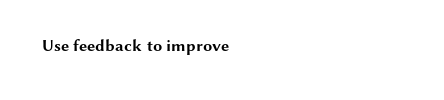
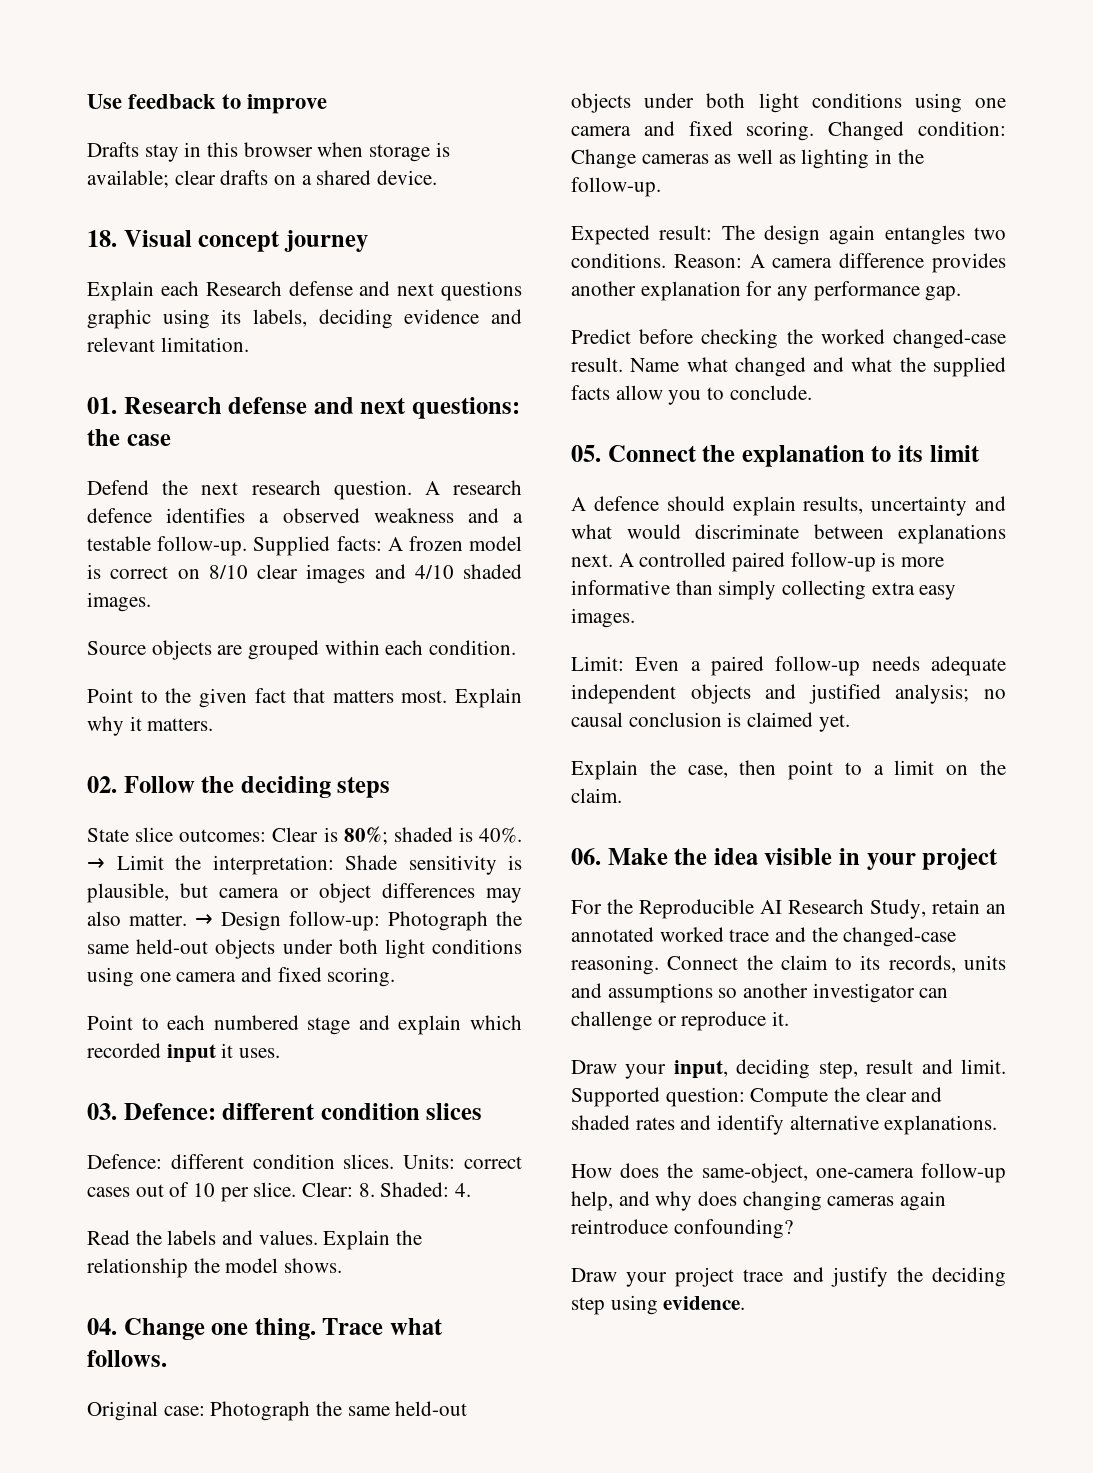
(230, 47) none -> [87,142,450,162] [87,170,438,188] [87,230,368,252] [87,281,522,301] [87,309,522,329] [87,337,249,352] [87,397,521,419] [87,429,171,446] [87,480,522,500] [87,508,523,523] [87,536,522,556] [87,564,522,584] [87,592,151,612] [87,640,517,660] [87,688,522,708] [87,716,214,736] [87,776,391,798] [87,826,522,845] [87,855,522,875] [87,883,522,903] [87,911,522,931] [87,939,522,959] [87,967,396,987] [87,1015,522,1035] [87,1043,281,1063] [87,1103,483,1120] [87,1154,522,1169] [87,1182,472,1202] [87,1230,423,1250] [87,1258,343,1278] [87,1318,444,1340] [87,1350,167,1367] [87,1401,468,1421] [571,93,1006,113] [571,121,1006,141] [571,149,924,169] [571,177,661,197] [571,225,1006,245] [571,253,1006,273] [571,281,962,301] [571,329,1006,349] [571,357,1006,377] [571,385,812,405] [571,445,980,467] [571,496,1006,516] [571,524,1006,544] [571,552,945,572] [571,580,957,600] [571,608,635,628] [571,656,1006,676] [571,684,1006,704] [571,712,850,732] [571,760,1006,780] [571,788,622,803] [571,848,999,870] [571,899,1006,919] [571,927,957,947] [571,955,1006,975] [571,983,949,1003] [571,1011,790,1031] [571,1059,1006,1079] [571,1087,943,1107] [571,1115,998,1135] [571,1163,1006,1183] [571,1191,947,1211] [571,1219,793,1239] [571,1267,1006,1287] [571,1295,746,1315] // Drafts stay in this browser when storage is available; clear drafts on a shared device. // 18. Visual concept journey // Explain each Research defense and next questions graphic using its labels, deciding evidence and relevant limitation. // 01. Research defense and next questions: the case // Defend the next research question. A research defence identifies a observed weakness and a testable follow-up. Supplied facts: A frozen model is correct on 8/10 clear images and 4/10 shaded images. // Source objects are grouped within each condition. // Point to the given fact that matters most. Explain why it matters. // 02. Follow the deciding steps // State slice outcomes: Clear is 80%; shaded is 40%. → Limit the interpretation: Shade sensitivity is plausible, but camera or object differences may also matter. → Design follow-up: Photograph the same held-out objects under both light conditions using one camera and fixed scoring. // Point to each numbered stage and explain which recorded input it uses. // 03. Defence: different condition slices // Defence: different condition slices. Units: correct cases out of 10 per slice. Clear: 8. Shaded: 4. // Read the labels and values. Explain the relationship the model shows. // 04. Change one thing. Trace what follows. // Original case: Photograph the same held-out objects under both light conditions using one camera and fixed scoring. Changed condition: Change cameras as well as lighting in the follow-up. // Expected result: The design again entangles two conditions. Reason: A camera difference provides another explanation for any performance gap. // Predict before checking the worked changed-case result. Name what changed and what the supplied facts allow you to conclude. // 05. Connect the explanation to its limit // A defence should explain results, uncertainty and what would discriminate between explanations next. A controlled paired follow-up is more informative than simply collecting extra easy images. // Limit: Even a paired follow-up needs adequate independent objects and justified analysis; no causal conclusion is claimed yet. // Explain the case, then point to a limit on the claim. // 06. Make the idea visible in your project // For the Reproducible AI Research Study, retain an annotated worked trace and the changed-case reasoning. Connect the claim to its records, units and assumptions so another investigator can challenge or reproduce it. // Draw your input, deciding step, result and limit. Supported question: Compute the clear and shaded rates and identify alternative explanations. // How does the same-object, one-camera follow-up help, and why does changing cameras again reintroduce confounding? // Draw your project trace and justify the deciding step using evidence.

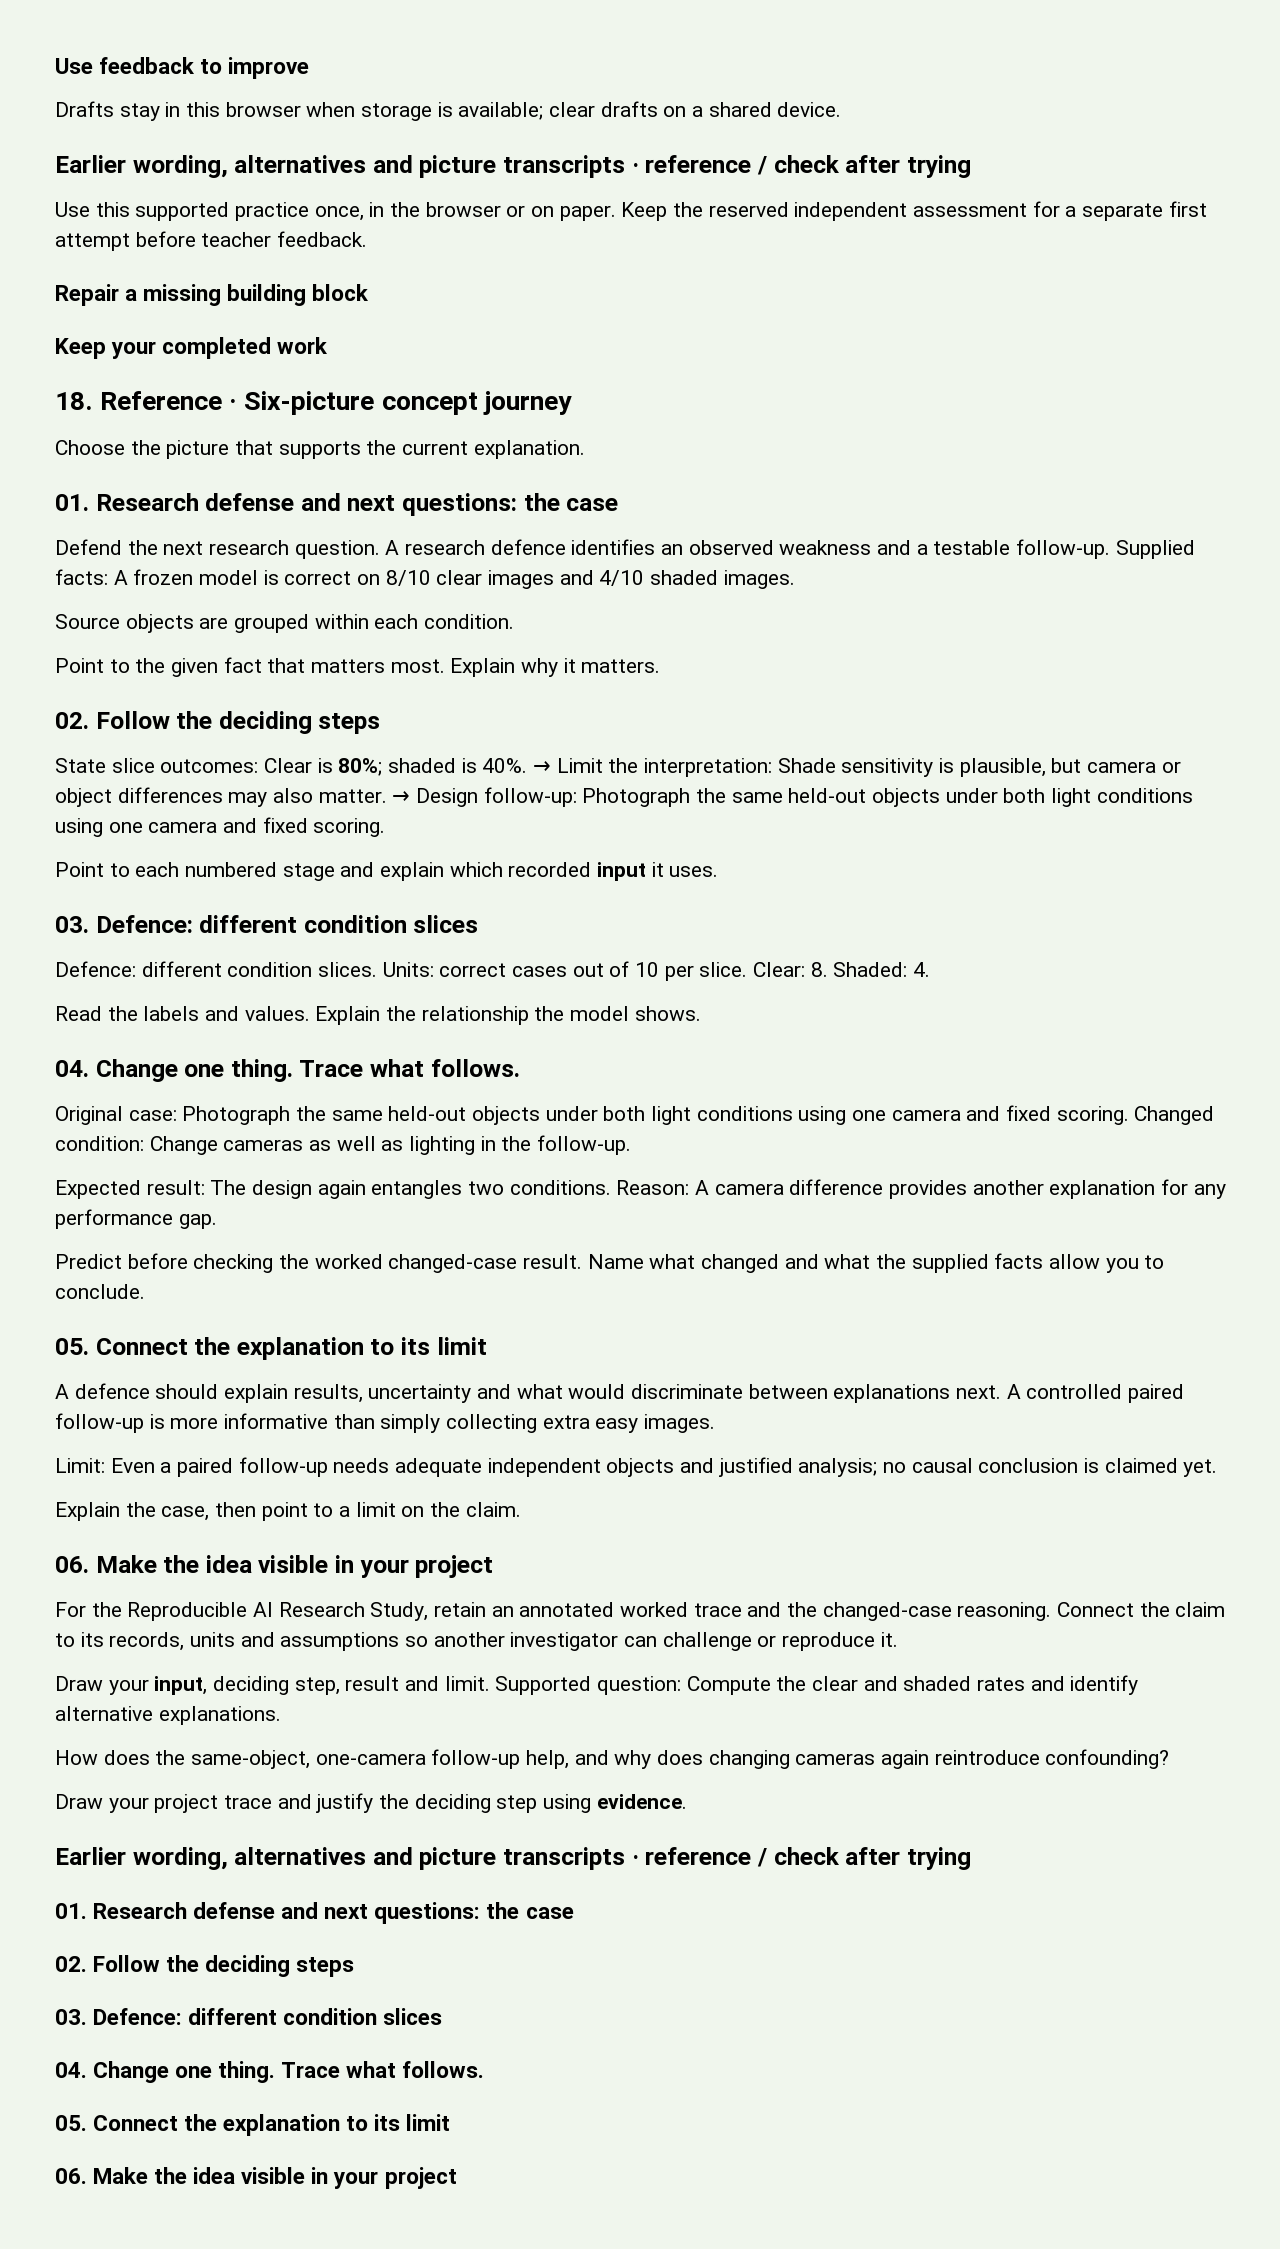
[87,230,368,252] [87,281,522,301] [87,309,522,329] [87,337,249,352] 18. Visual concept journey // Explain each Research defense and next questions graphic using its labels, deciding evidence and relevant limitation. -> [55,155,971,178] [55,201,1207,221] [55,231,368,251] [55,284,370,306] [55,337,329,359] [55,391,572,415] [55,440,585,459] Earlier wording, alternatives and picture transcripts · reference / check after trying // Use this supported practice once, in the browser or on paper. Keep the reserved independent assessment for a separate first attempt before teacher feedback. // Repair a missing building block // Keep your completed work // 18. Reference · Six-picture concept journey // Choose the picture that supports the current explanation.
[259,513,270,523] a -> [661,544,684,555] an
(746, 1303) none -> [55,1847,971,1870] [55,1902,574,1924] [55,1955,355,1977] [55,2008,443,2025] [55,2061,485,2083] [55,2114,451,2136] [55,2167,457,2189] // Earlier wording, alternatives and picture transcripts · reference / check after trying // 01. Research defense and next questions: the case // 02. Follow the deciding steps // 03. Defence: different condition slices // 04. Change one thing. Trace what follows. // 05. Connect the explanation to its limit // 06. Make the idea visible in your project

